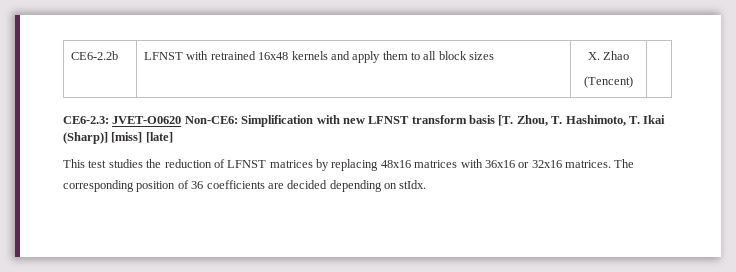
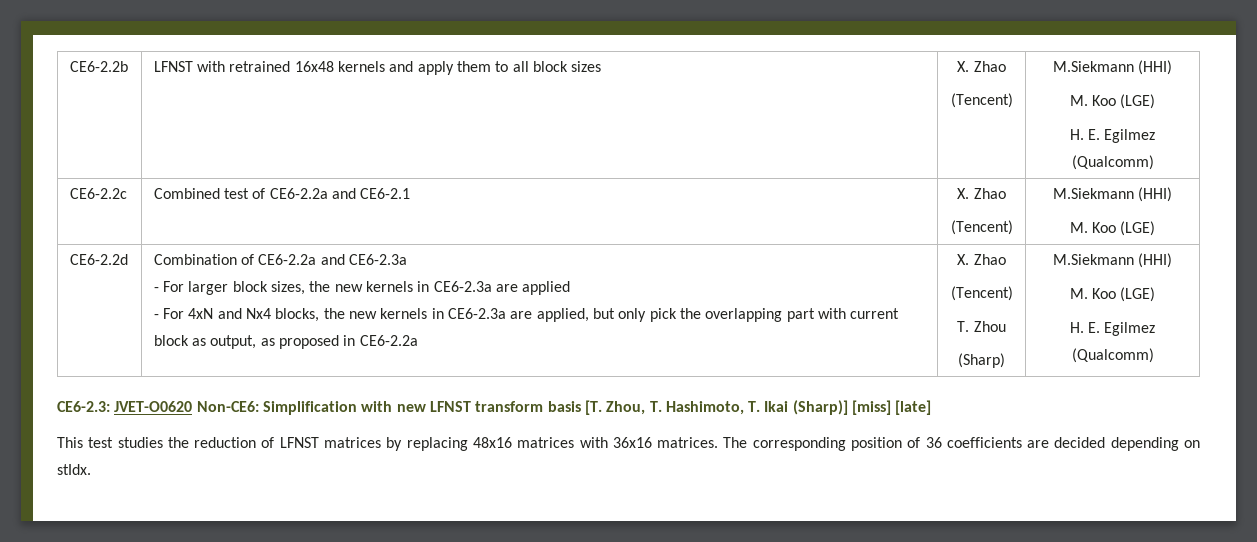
(633, 82) none -> [1052,60,1173,75] [1069,94,1156,109] [1069,129,1156,143] [1071,155,1154,170] [69,188,127,199] [153,188,411,199] [957,188,1006,199] [950,220,1013,235] [1052,187,1173,202] [1069,221,1156,236] [69,254,128,265] [153,254,408,265] [153,281,571,295] [153,308,900,322] [153,335,418,349] [957,254,1006,265] [950,286,1013,301] [957,321,1006,332] [958,353,1005,368] [1052,253,1173,268] [1069,287,1156,302] [1069,322,1156,336] [1071,348,1154,363] M.Siekmann (HHI) // M. Koo (LGE) // H. E. Egilmez (Qualcomm) // CE6-2.2c | Combined test of CE6-2.2a and CE6-2.1 | X. Zhao // (Tencent) | M.Siekmann (HHI) // M. Koo (LGE) // CE6-2.2d | Combination of CE6-2.2a and CE6-2.3a // - For larger block sizes, the new kernels in CE6-2.3a are applied // - For 4xN and Nx4 blocks, the new kernels in CE6-2.3a are applied, but only pick the overlapping part with current block as output, as proposed in CE6-2.2a | X. Zhao // (Tencent) // T. Zhou // (Sharp) | M.Siekmann (HHI) // M. Koo (LGE) // H. E. Egilmez (Qualcomm)
[518,160,562,168] or 32x16 -> (652, 442) none

